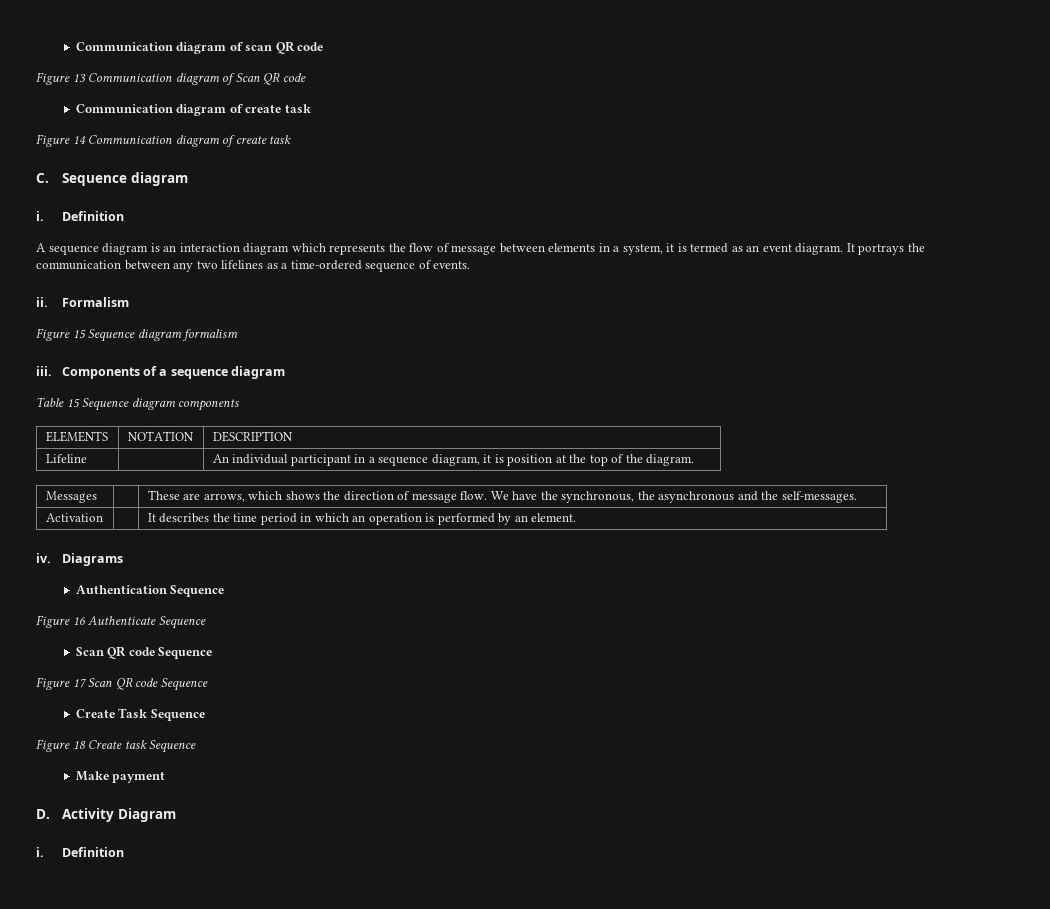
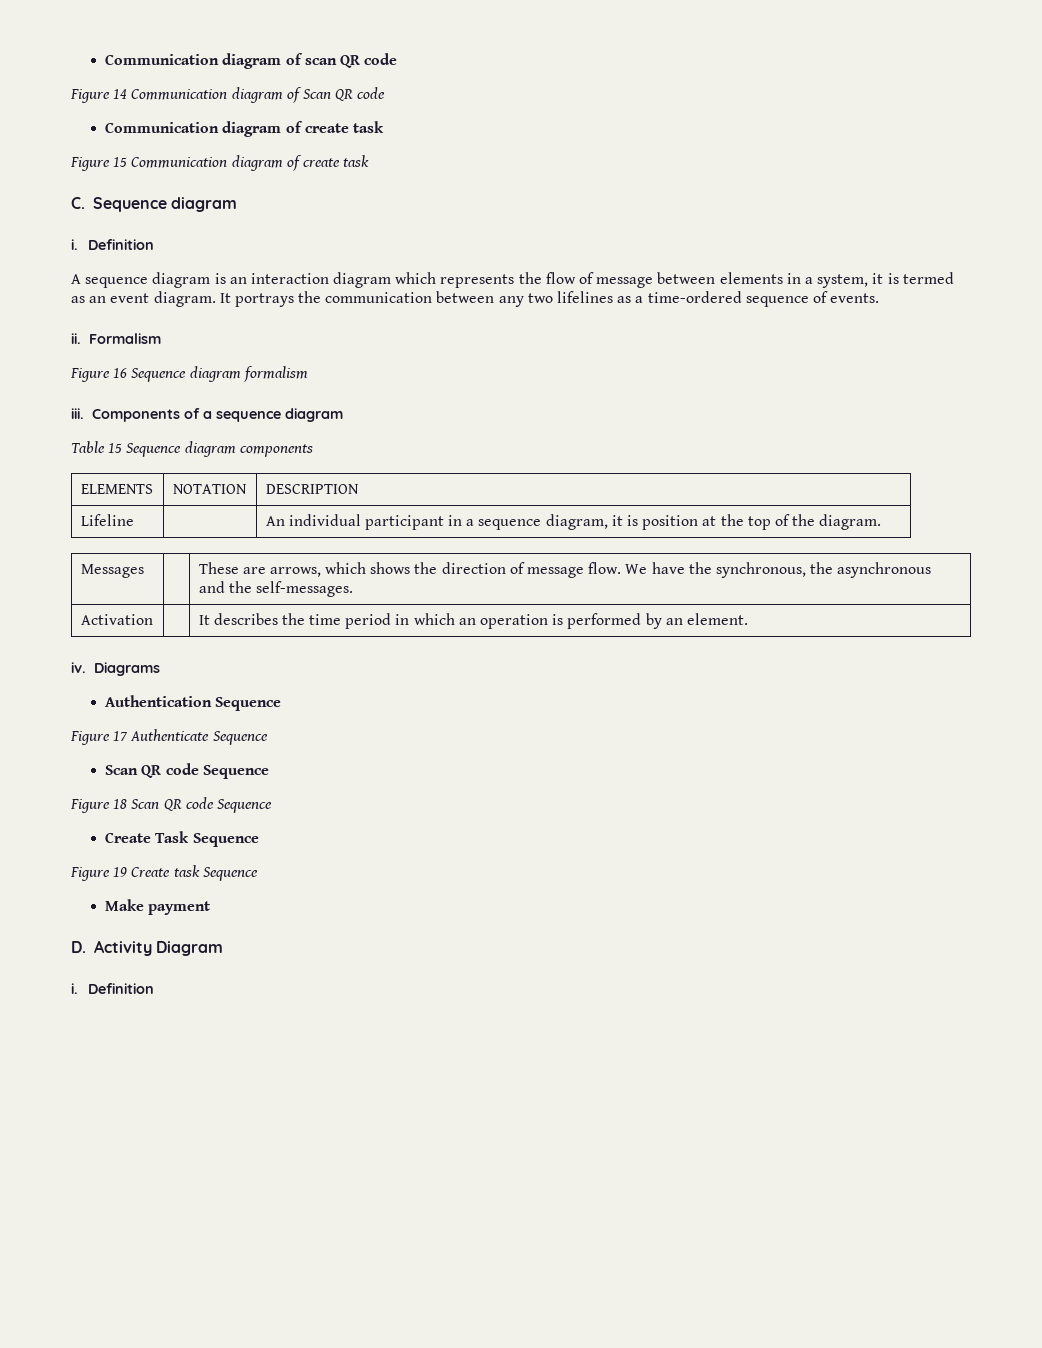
[72,74,86,82] 13 -> [113,89,128,99] 14
[72,135,86,144] 14 -> [113,157,128,167] 15
[72,330,86,339] 15 -> [113,368,128,378] 16
[72,616,86,625] 16 -> [113,731,129,741] 17
[72,679,87,688] 17 -> [113,799,128,809] 18
[72,741,86,749] 18 -> [113,867,128,877] 19

